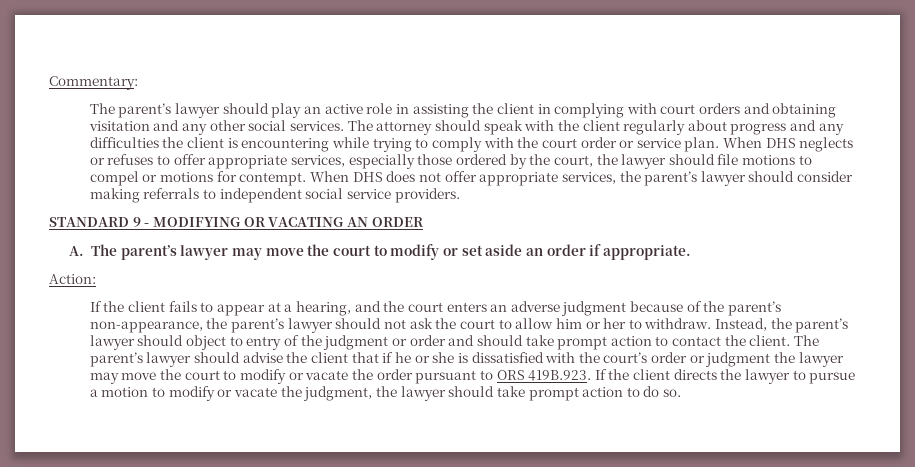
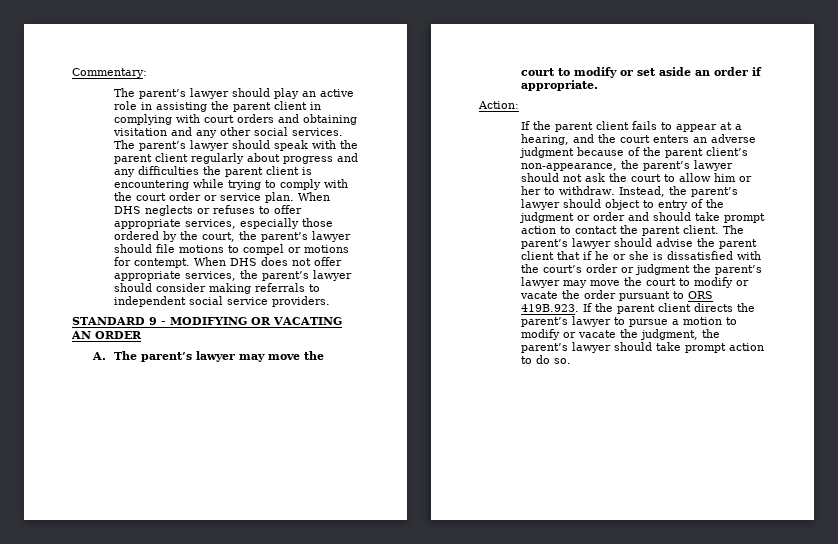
(494, 108) none -> [233,102,272,112] parent
[376,121,433,135] attorney -> [139,140,230,151] parent’s lawyer
(579, 125) none -> [114,154,153,164] parent
(184, 142) none -> [225,167,264,177] parent
(618, 159) none -> [261,232,309,242] parent’s
(125, 306) none -> [555,122,594,132] parent
[728,301,782,316] parent’s -> [665,147,749,158] parent client’s
(746, 340) none -> [642,226,681,236] parent
(308, 357) none -> [719,239,758,249] parent
(796, 357) none -> [715,265,763,275] parent’s
(630, 374) none -> [617,304,656,314] parent
(742, 374) none -> [521,317,569,327] parent’s
(397, 391) none -> [521,343,569,353] parent’s

